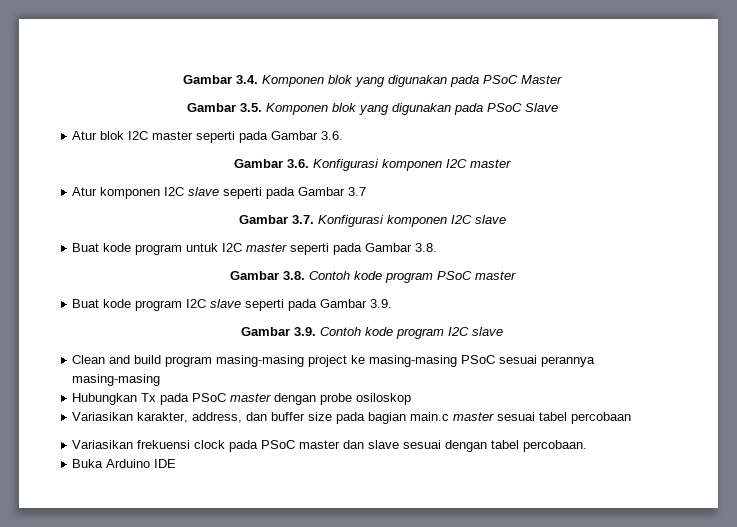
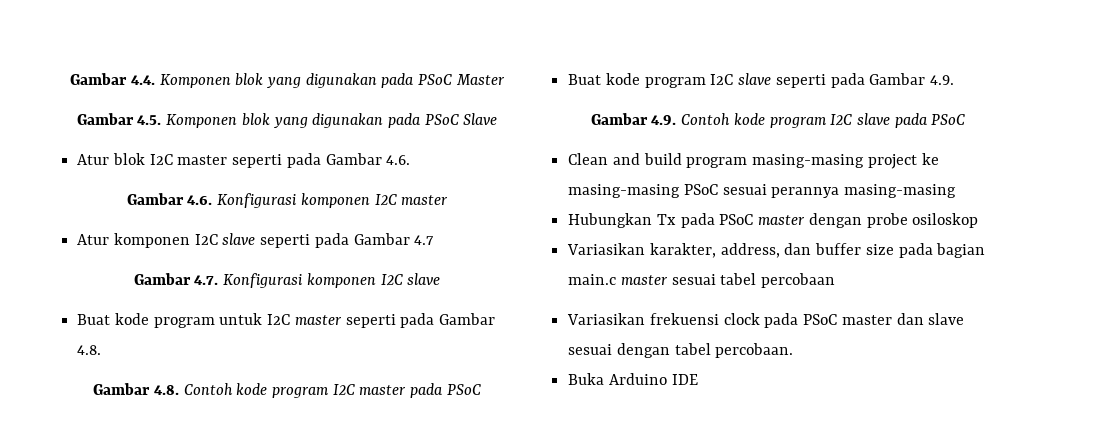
[183,75,258,84] Gambar 3.4. -> [70,73,155,85] Gambar 4.4.
[239,103,262,112] 3.5. -> [137,115,162,125] 4.5.
[321,131,344,140] [234,159,309,168] 3.6. // Gambar 3.6. -> [386,155,411,165] [126,193,213,205] 4.6. // Gambar 4.6.
[348,187,367,196] [238,215,314,224] 3.7 // Gambar 3.7. -> [414,235,435,245] [133,273,219,285] 4.7 // Gambar 4.7.
[415,243,438,252] [229,271,516,283] 3.8. // Gambar 3.8. Contoh kode program PSoC master -> [77,345,102,355] [93,383,481,398] 4.8. // Gambar 4.8. Contoh kode program I2C master pada PSoC
[370,299,393,308] [241,327,316,336] 3.9. // Gambar 3.9. -> [930,75,955,85] [590,113,677,125] 4.9. // Gambar 4.9.
(503, 331) none -> [894,113,966,128] pada PSoC

